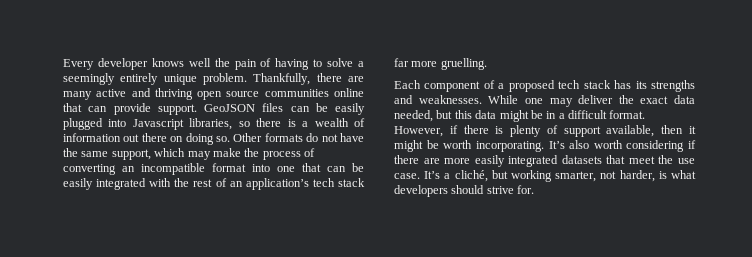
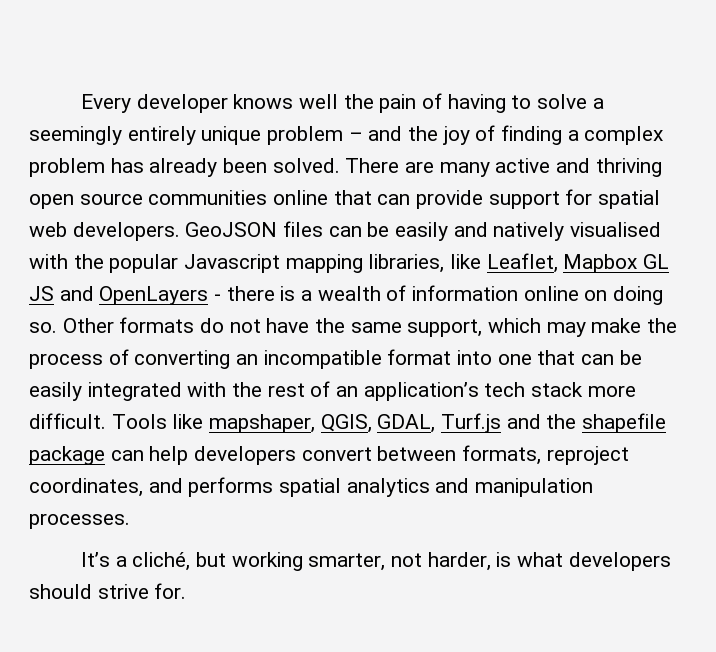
[203,73,342,85] problem. Thankfully, there -> [267,125,664,145] [29,158,400,177] problem – and the joy of finding a complex problem has already been solved. There
[157,104,197,115] support. -> [488,189,661,209] [29,222,180,241] support for spatial web developers.
[63,118,250,130] plugged into Javascript libraries, so -> [453,222,662,241] [29,253,670,273] [29,286,222,305] and natively visualised with the popular Javascript mapping libraries, like Leaflet, Mapbox GL JS and OpenLayers -
[123,133,167,142] out there -> [523,286,579,301] online
[394,58,487,70] [394,80,695,92] [394,95,695,107] [394,110,646,122] [394,125,696,137] [394,140,696,152] [394,155,695,167] [394,173,420,179] far more gruelling. // Each component of a proposed tech stack has its strengths and weaknesses. While one may deliver the exact data needed, but this data might be in a difficult format. However, if there is plenty of support available, then it might be worth incorporating. It’s also worth considering if there are more easily integrated datasets that meet the use case. -> [587,385,636,397] [29,413,667,433] [29,445,629,465] [29,477,594,497] [29,513,130,529] more difficult. Tools like mapshaper, QGIS, GDAL, Turf.js and the shapefile package can help developers convert between formats, reproject coordinates, and performs spatial analytics and manipulation processes. //

